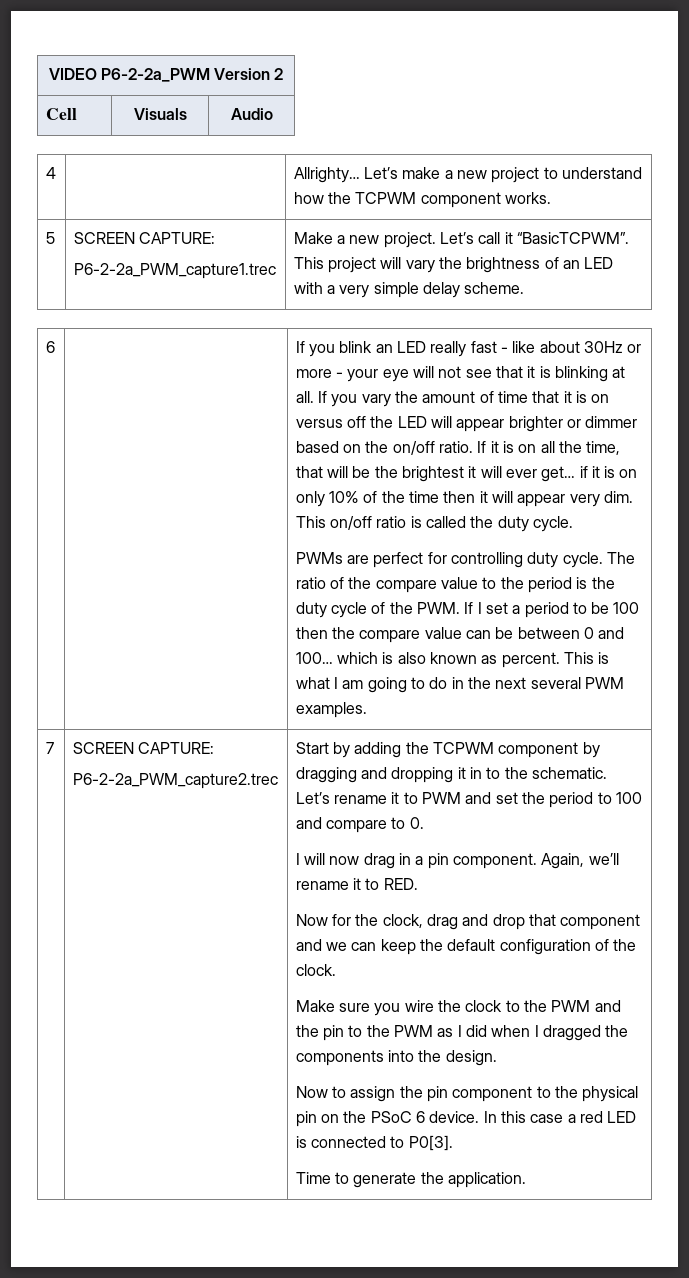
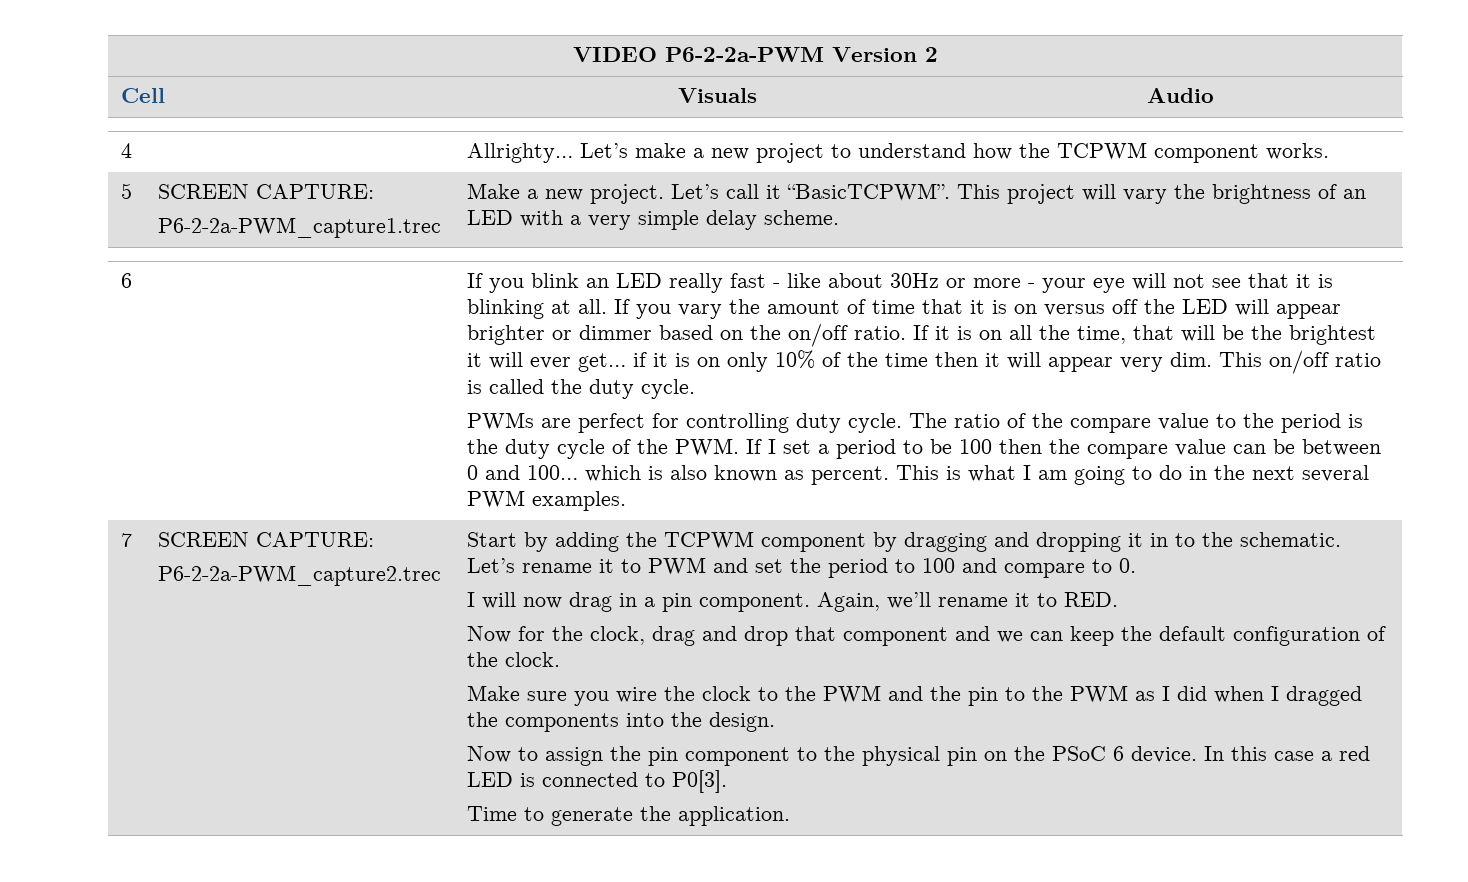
[100,68,210,82] P6-2-2a_PWM -> [665,47,824,62] P6-2-2a-PWM
[73,263,276,279] P6-2-2a_PWM_capture1.trec -> [157,217,441,238] P6-2-2a-PWM_capture1.trec
[72,773,278,789] P6-2-2a_PWM_capture2.trec -> [157,565,441,586] P6-2-2a-PWM_capture2.trec

